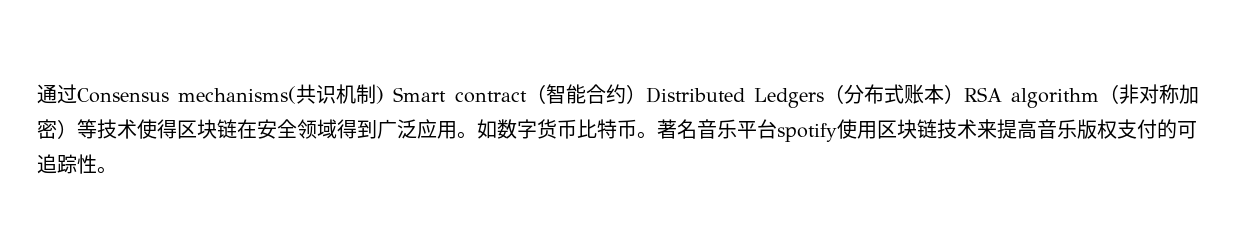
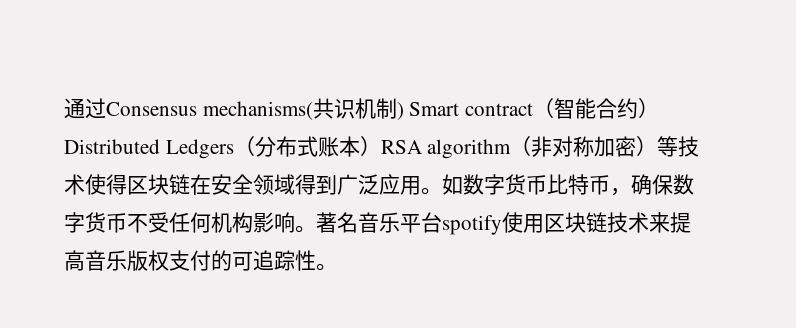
(637, 129) none -> [610,174,694,196] [64,212,295,233] ，确保数字货币不受任何机构影响

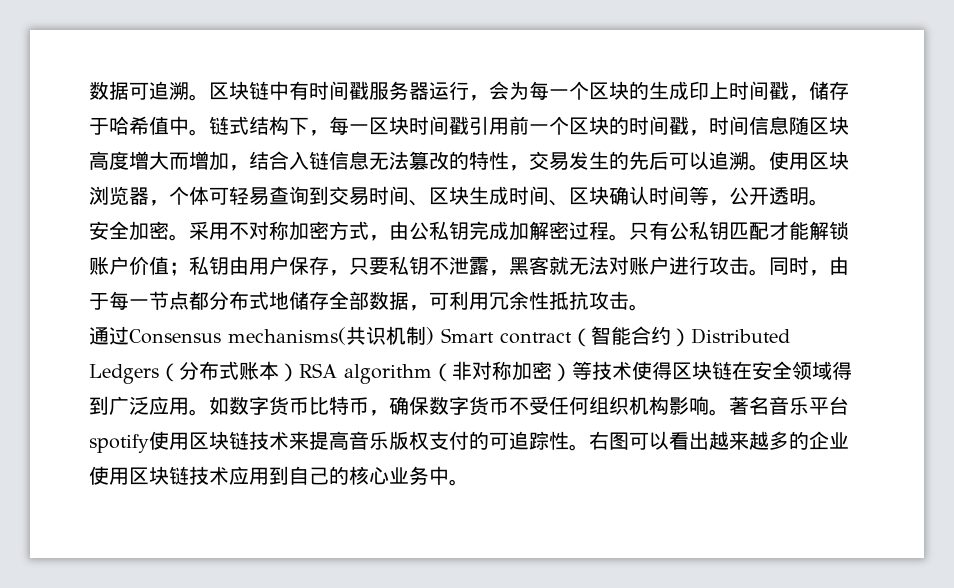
(64, 108) none -> [89,81,849,101] [89,116,849,136] [89,151,849,171] [89,186,829,206] [89,221,849,241] [89,256,849,276] [89,291,649,311] 数据可追溯。区块链中有时间戳服务器运行，会为每一个区块的生成印上时间戳，储存于哈希值中。链式结构下，每一区块时间戳引用前一个区块的时间戳，时间信息随区块高度增大而增加，结合入链信息无法篡改的特性，交易发生的先后可以追溯。使用区块浏览器，个体可轻易查询到交易时间、区块生成时间、区块确认时间等，公开透明。 // 安全加密。采用不对称加密方式，由公私钥完成加解密过程。只有公私钥匹配才能解锁账户价值；私钥由用户保存，只要私钥不泄露，黑客就无法对账户进行攻击。同时，由于每一节点都分布式地储存全部数据，可利用冗余性抵抗攻击。 //
(211, 222) none -> [589,396,629,415] 组织
(337, 267) none -> [589,431,849,450] [89,466,469,486] 右图可以看出越来越多的企业使用区块链技术应用到自己的核心业务中。

